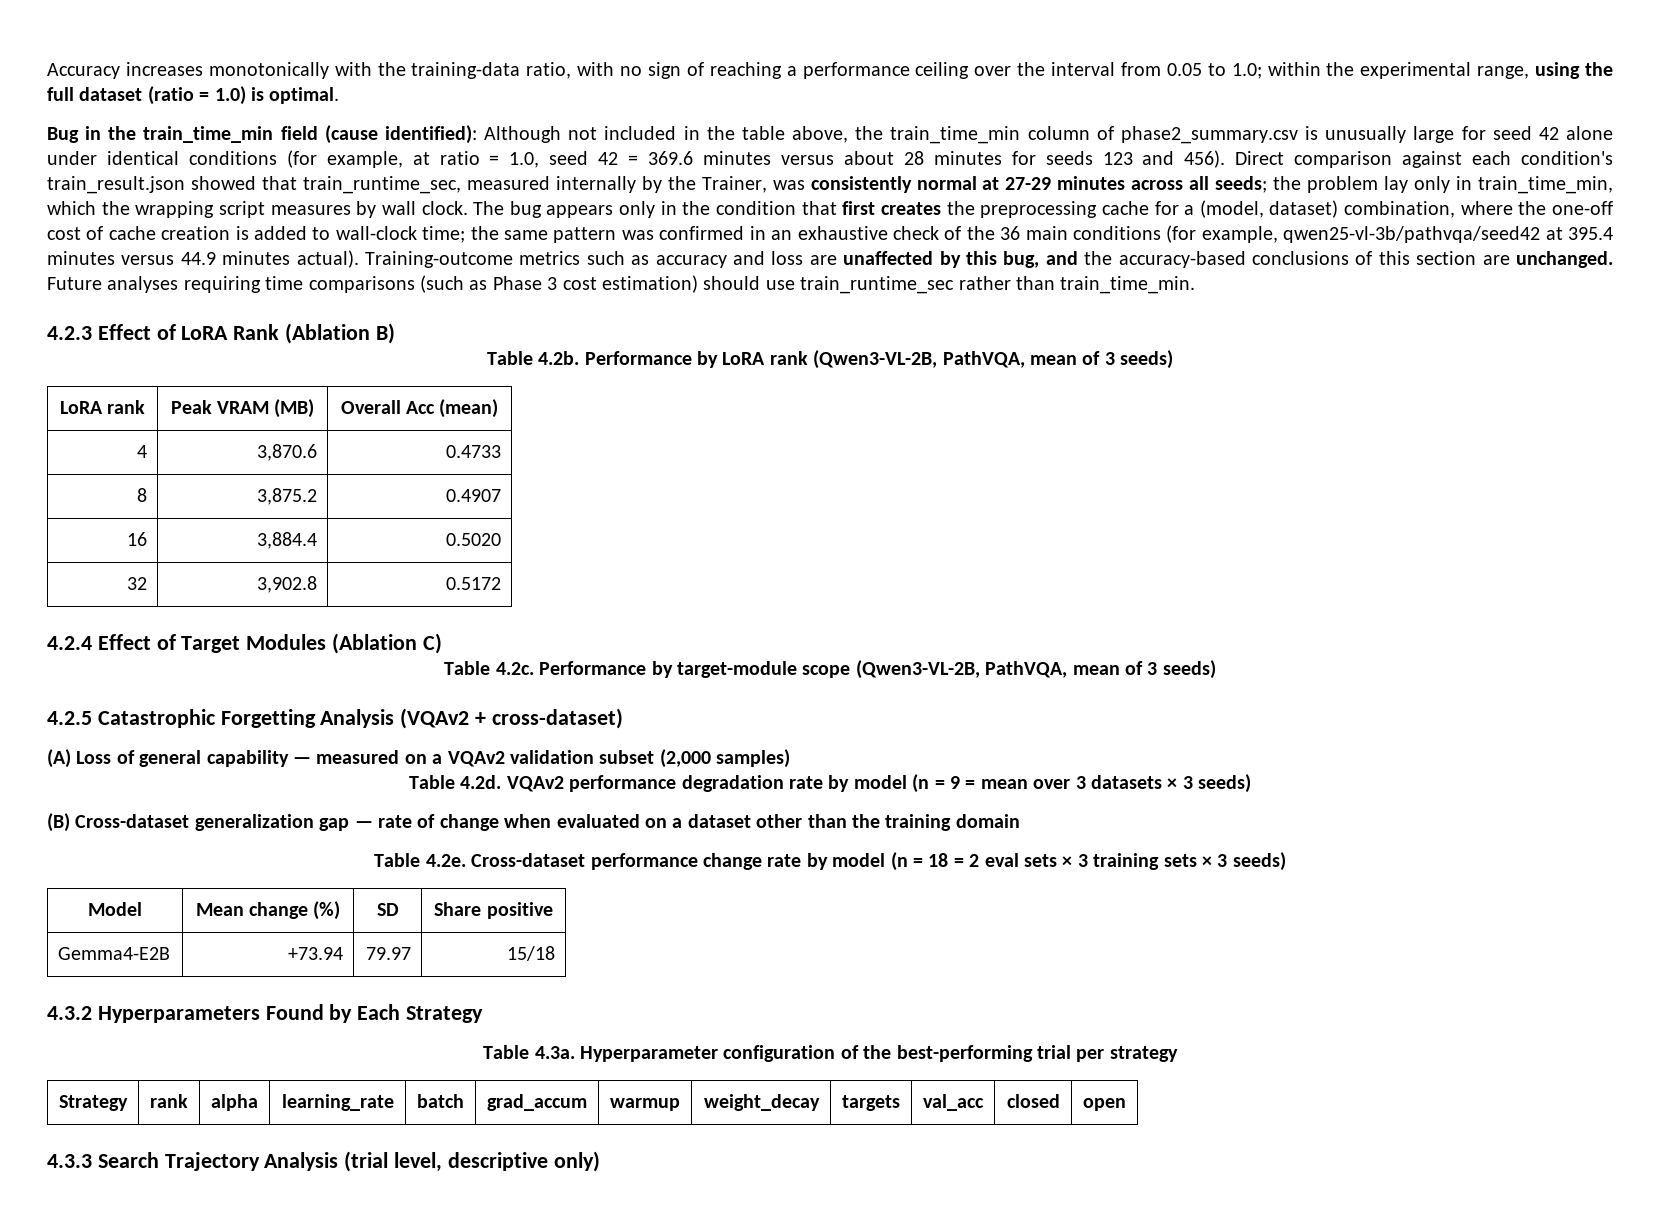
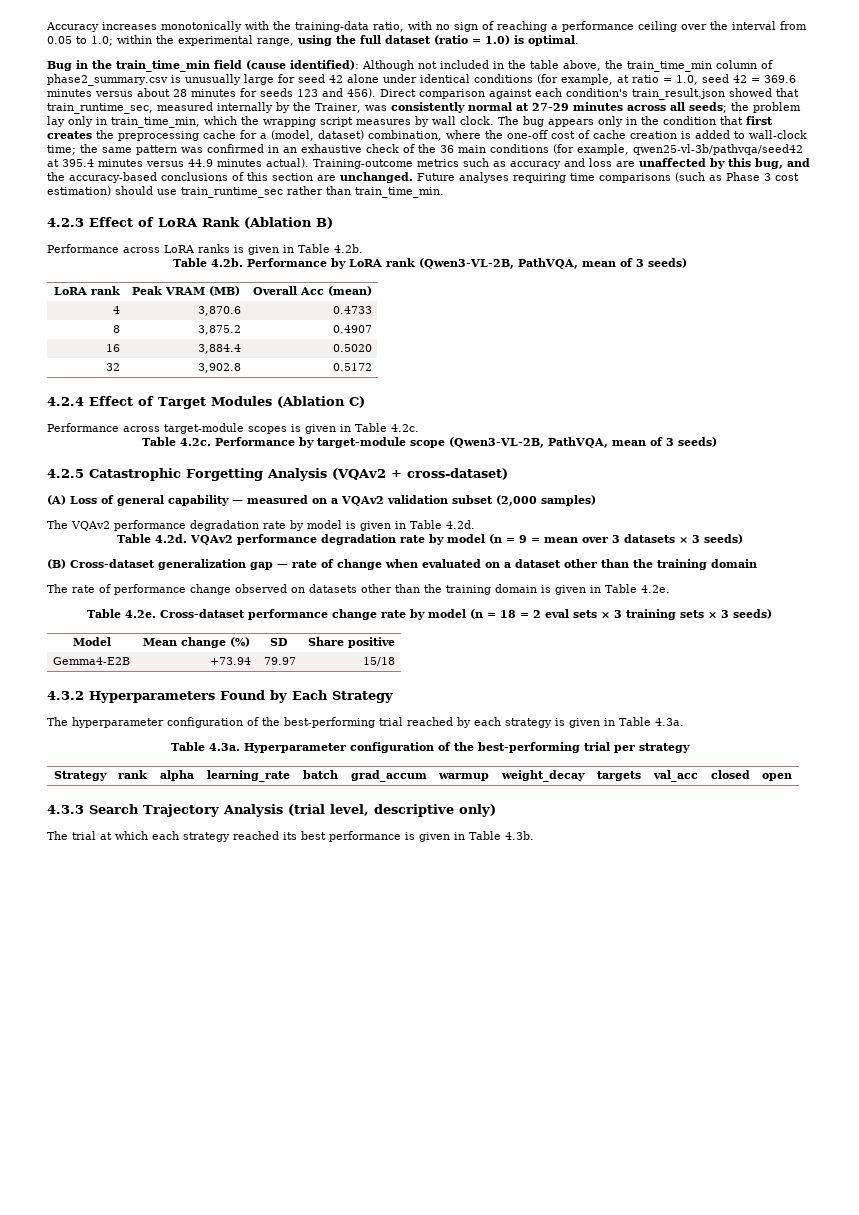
(395, 333) none -> [47,244,363,255] // Performance across LoRA ranks is given in Table 4.2b.
(442, 643) none -> [47,423,419,434] // Performance across target-module scopes is given in Table 4.2c.
(791, 758) none -> [47,520,475,531] // The VQAv2 performance degradation rate by model is given in Table 4.2d.
(1020, 821) none -> [47,584,670,595] // The rate of performance change observed on datasets other than the training domain is given in Table 4.2e.
(484, 1014) none -> [47,717,684,728] // The hyperparameter configuration of the best-performing trial reached by each strategy is given in Table 4.3a.
(600, 1161) none -> [47,831,534,842] // The trial at which each strategy reached its best performance is given in Table 4.3b.

